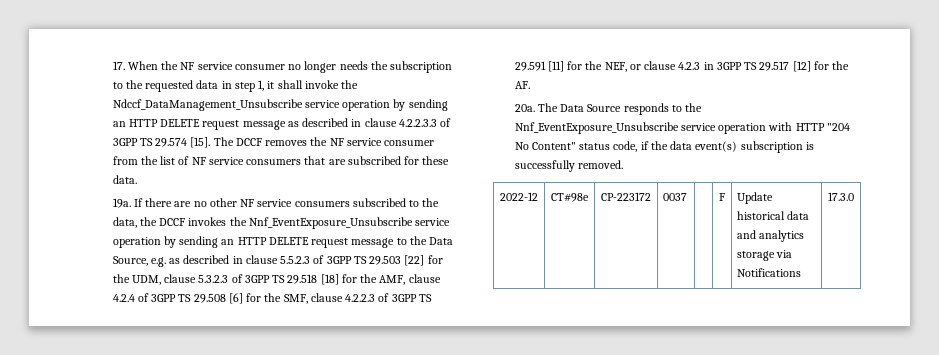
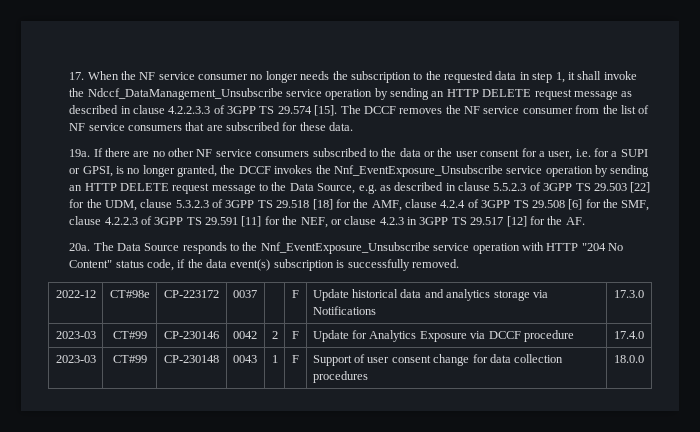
[112,217,137,228] data, -> [399,148,648,160] [69,165,218,177] data or the user consent for a user, i.e. for a SUPI or GPSI, is no longer granted,
(854, 196) none -> [55,331,96,339] [112,331,147,339] [164,331,219,339] [232,331,257,339] [272,331,279,339] [292,331,299,339] [312,330,574,342] [614,331,644,339] [55,355,96,363] [112,355,147,363] [164,355,219,363] [232,355,257,363] [272,355,279,363] [292,355,299,363] [312,354,564,366] [312,371,368,383] [614,355,644,363] // 2023-03 | CT#99 | CP-230146 | 0042 | 2 | F | Update for Analytics Exposure via DCCF procedure | 17.4.0 // 2023-03 | CT#99 | CP-230148 | 0043 | 1 | F | Support of user consent change for data collection procedures | 18.0.0

